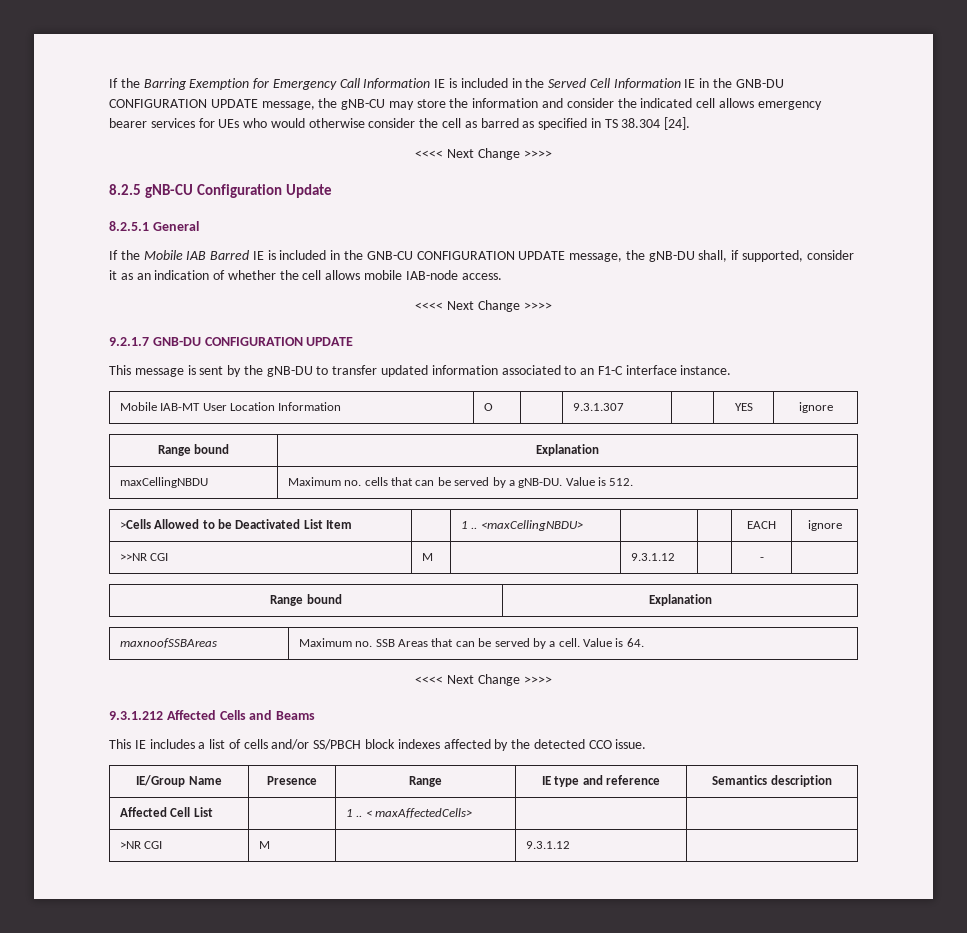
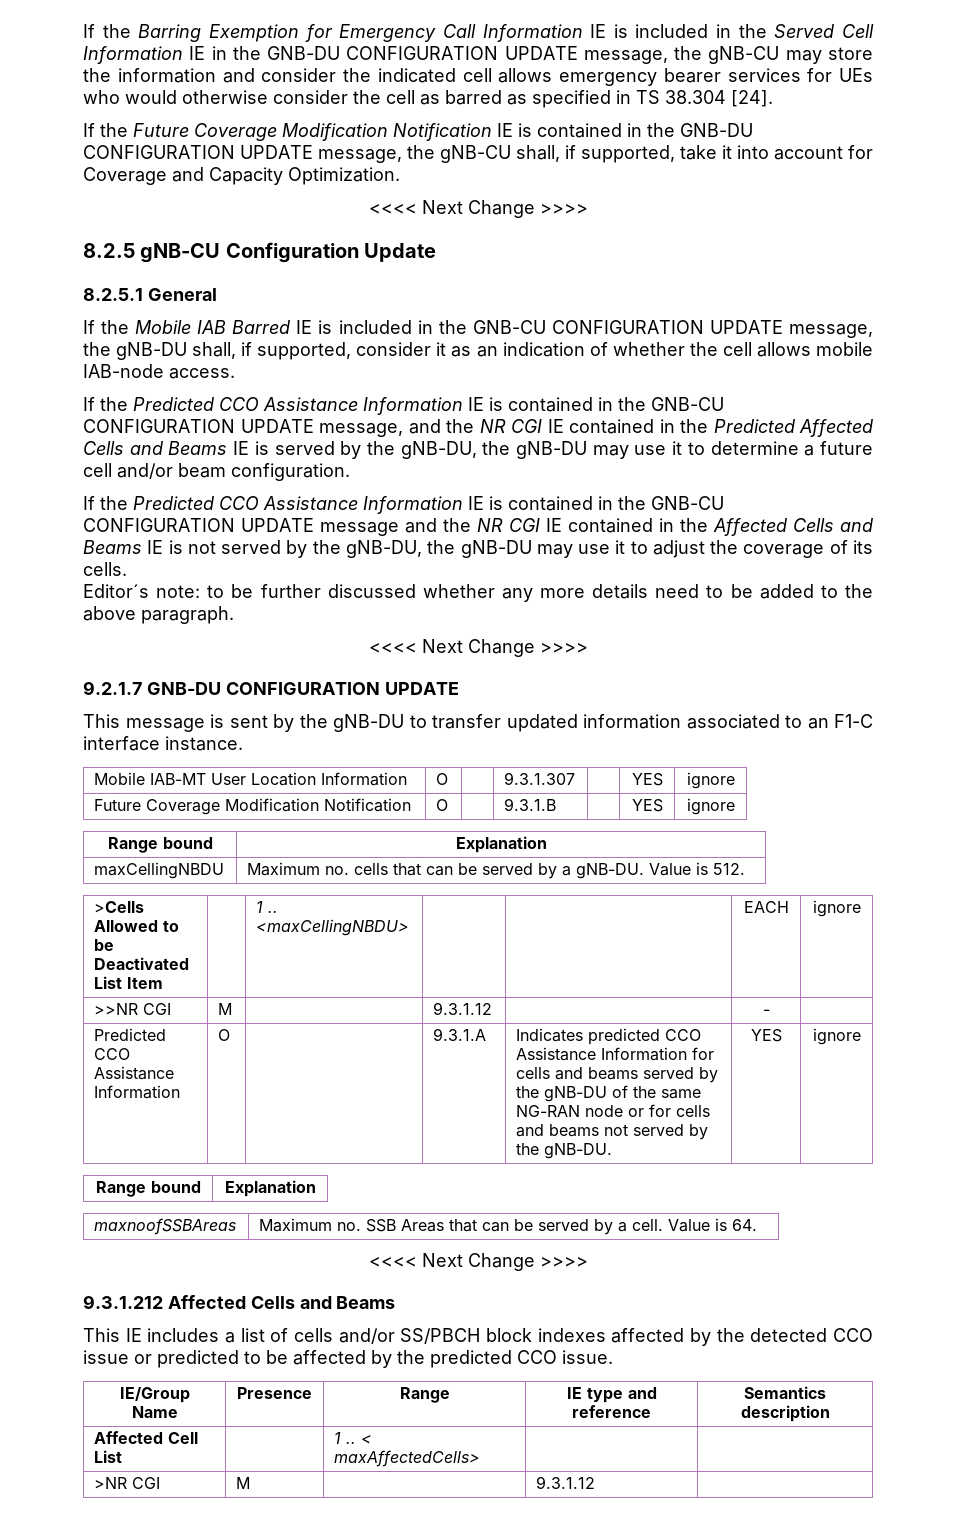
(691, 123) none -> [83,123,753,141] [83,145,873,163] [83,167,400,185] // If the Future Coverage Modification Notification IE is contained in the GNB-DU CONFIGURATION UPDATE message, the gNB-CU shall, if supported, take it into account for Coverage and Capacity Optimization.
(502, 276) none -> [83,397,724,415] [83,419,873,437] [83,441,874,459] [83,463,350,481] [83,496,724,514] [83,518,873,536] [83,540,874,558] [83,562,127,576] [83,584,873,602] [83,606,234,624] // If the Predicted CCO Assistance Information IE is contained in the GNB-CU CONFIGURATION UPDATE message, and the NR CGI IE contained in the Predicted Affected Cells and Beams IE is served by the gNB-DU, the gNB-DU may use it to determine a future cell and/or beam configuration. // If the Predicted CCO Assistance Information IE is contained in the GNB-CU CONFIGURATION UPDATE message and the NR CGI IE contained in the Affected Cells and Beams IE is not served by the gNB-DU, the gNB-DU may use it to adjust the coverage of its cells. // Editor´s note: to be further discussed whether any more details need to be added to the above paragraph.
(833, 407) none -> [94,798,412,815] [436,799,449,811] [504,798,557,811] [631,799,663,812] [686,798,735,815] // Future Coverage Modification Notification | O | | 9.3.1.B | | YES | ignore
(764, 559) none -> [94,1028,167,1041] [94,1048,131,1060] [94,1066,175,1080] [94,1085,181,1099] [218,1029,231,1041] [433,1028,487,1041] [516,1028,702,1045] [516,1047,715,1061] [516,1067,719,1083] [516,1085,702,1102] [516,1104,711,1117] [516,1124,709,1140] [516,1143,613,1159] [750,1029,782,1042] [812,1028,861,1045] // Predicted CCO Assistance Information | O | | 9.3.1.A | Indicates predicted CCO Assistance Information for cells and beams served by the gNB-DU of the same NG-RAN node or for cells and beams not served by the gNB-DU. | YES | ignore
(612, 744) none -> [83,1350,557,1368] issue or predicted to be affected by the predicted CCO

